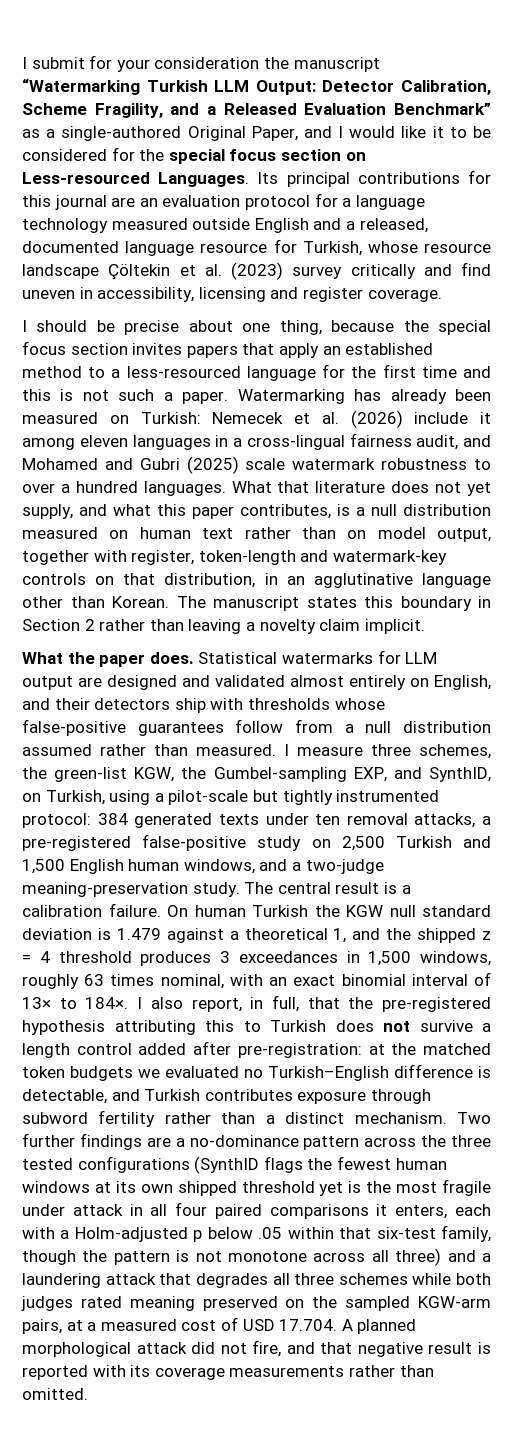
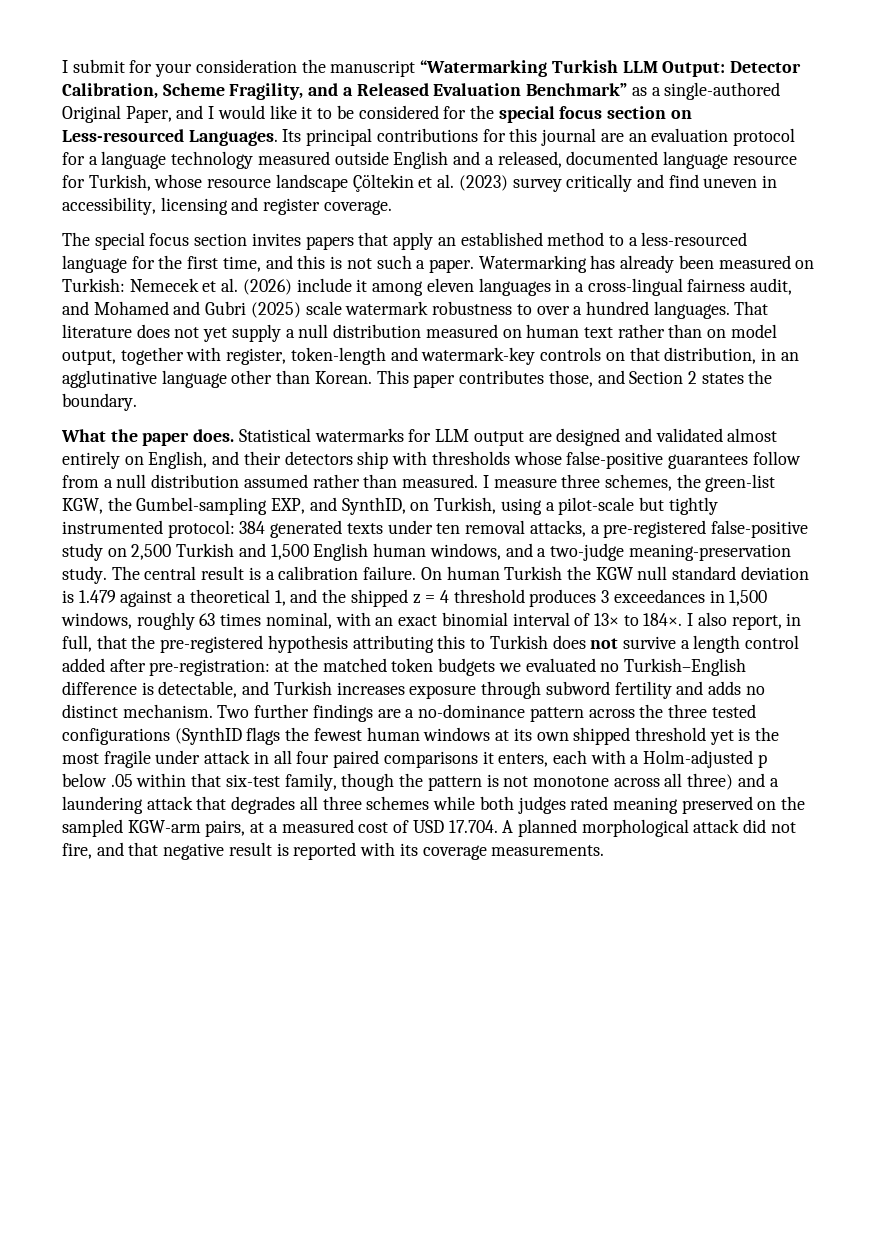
[22,320,429,335] I should be precise about one thing, because the -> [62,232,90,246] The
[421,366,457,378] time -> [222,256,261,272] time,
[231,481,310,493] What that -> [734,301,769,315] That
[22,504,350,519] supply, and what this paper contributes, is -> [231,324,281,342] supply
[176,596,491,611] [22,619,425,634] The manuscript states this boundary in Section 2 rather than leaving a novelty claim implicit. -> [376,370,773,388] [62,393,137,411] This paper contributes those, and Section 2 states the boundary.
[204,1089,293,1101] contributes -> [336,682,405,695] increases
[164,1112,275,1124] rather than a -> [676,681,765,695] and adds no
[229,1365,434,1377] [22,1388,88,1400] measurements rather than omitted. -> [491,845,605,856] measurements.

